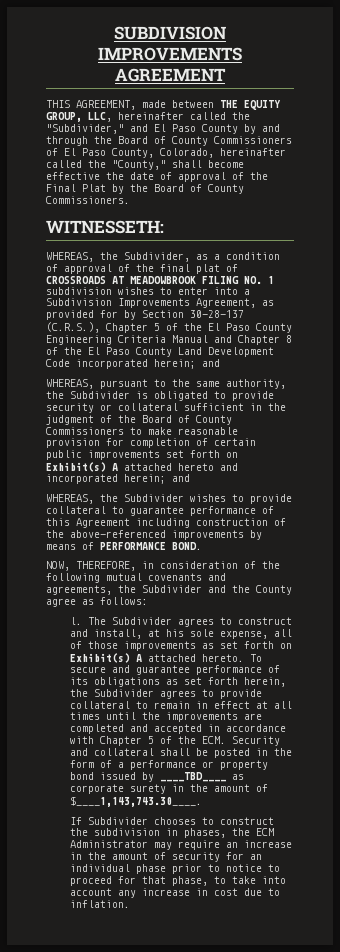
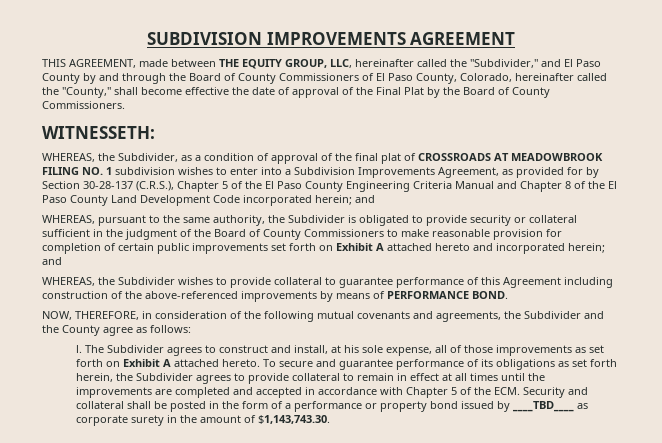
[46,462,106,472] Exhibit(s) -> [336,243,373,251] Exhibit
[70,653,131,663] Exhibit(s) -> [123,359,161,367] Exhibit
[70,796,203,807] [70,817,275,825] [70,828,275,838] [70,840,293,850] [70,852,263,862] [70,864,281,874] [70,876,287,886] [70,888,281,898] [70,900,131,908] $____1,143,743.30____. // If Subdivider chooses to construct the subdivision in phases, the ECM Administrator may require an increase in the amount of security for an individual phase prior to notice to proceed for that phase, to take into account any increase in cost due to inflation. -> [258,415,331,424] $1,143,743.30.

